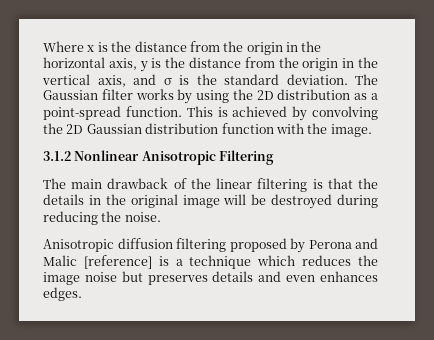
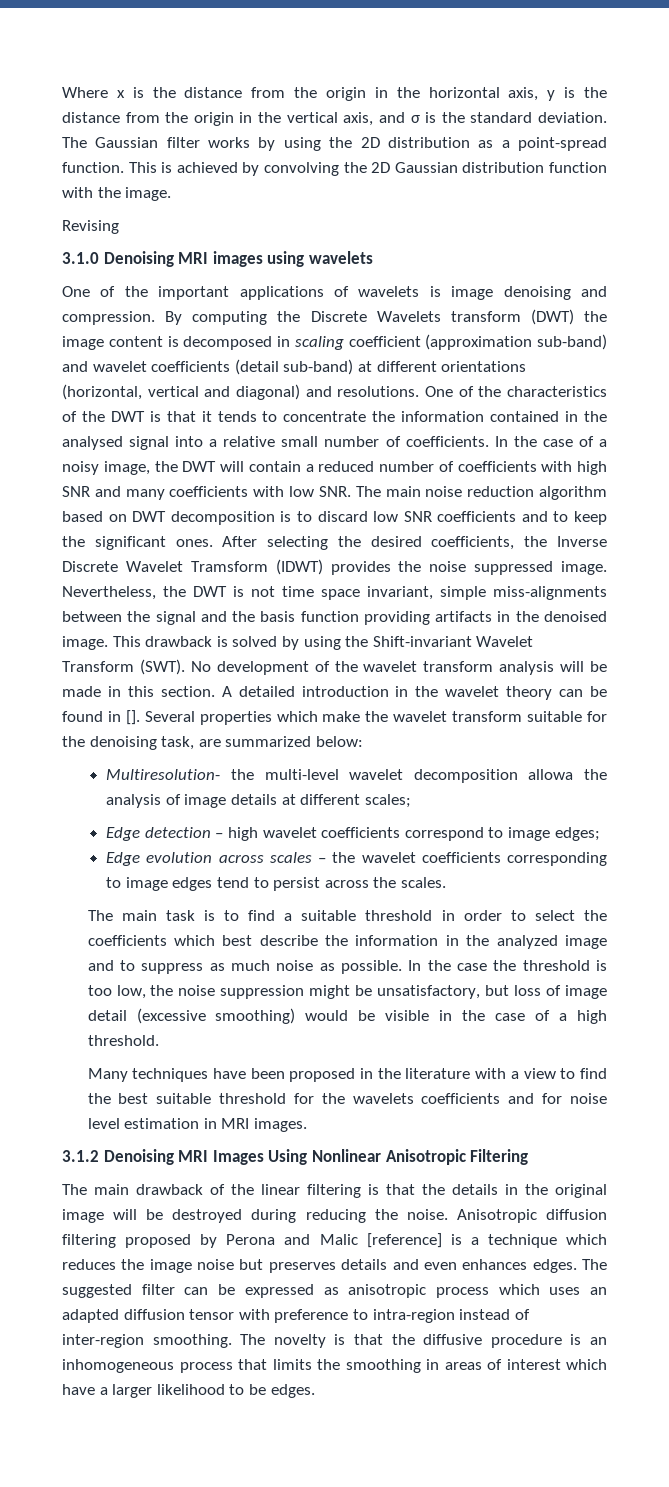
[43,151,71,161] 3.1.2 -> [62,220,119,234] [62,251,373,267] [62,286,607,300] [62,309,607,325] [62,334,607,350] [62,359,527,375] [62,384,607,400] [62,411,607,422] [62,436,608,450] [62,461,607,475] [62,486,607,500] [62,511,607,525] [62,536,607,550] [62,559,607,575] [62,586,607,600] [62,611,607,625] [62,636,534,650] [62,659,607,675] [62,686,608,700] [62,710,608,725] [62,736,363,750] [106,769,607,783] [106,794,411,808] [106,827,600,841] [106,852,607,866] [106,877,446,891] [87,910,608,921] [87,935,607,949] [87,960,607,974] [87,985,608,999] [87,1008,608,1024] [87,1035,159,1046] [87,1068,607,1082] [87,1093,607,1104] [87,1118,307,1132] [62,1149,308,1165] Revising // 3.1.0 Denoising MRI images using wavelets // One of the important applications of wavelets is image denoising and compression. By computing the Discrete Wavelets transform (DWT) the image content is decomposed in scaling coefficient (approximation sub-band) and wavelet coefficients (detail sub-band) at different orientations (horizontal, vertical and diagonal) and resolutions. One of the characteristics of the DWT is that it tends to concentrate the information contained in the analysed signal into a relative small number of coefficients. In the case of a noisy image, the DWT will contain a reduced number of coefficients with high SNR and many coefficients with low SNR. The main noise reduction algorithm based on DWT decomposition is to discard low SNR coefficients and to keep the significant ones. After selecting the desired coefficients, the Inverse Discrete Wavelet Tramsform (IDWT) provides the noise suppressed image. Nevertheless, the DWT is not time space invariant, simple miss-alignments between the signal and the basis function providing artifacts in the denoised image. This drawback is solved by using the Shift-invariant Wavelet Transform (SWT). No development of the wavelet transform analysis will be made in this section. A detailed introduction in the wavelet theory can be found in []. Several properties which make the wavelet transform suitable for the denoising task, are summarized below: // Multiresolution- the multi-level wavelet decomposition allowa the analysis of image details at different scales; // Edge detection – high wavelet coefficients correspond to image edges; // Edge evolution across scales – the wavelet coefficients corresponding to image edges tend to persist across the scales. // The main task is to find a suitable threshold in order to select the coefficients which best describe the information in the analyzed image and to suppress as much noise as possible. In the case the threshold is too low, the noise suppression might be unsatisfactory, but loss of image detail (excessive smoothing) would be visible in the case of a high threshold. // Many techniques have been proposed in the literature with a view to find the best suitable threshold for the wavelets coefficients and for noise level estimation in MRI images. // 3.1.2 Denoising MRI Images Using
(161, 217) // -> (448, 1214) none
(82, 294) none -> [582,1259,608,1270] [62,1284,607,1298] [62,1309,530,1323] [62,1334,608,1348] [62,1359,607,1373] [62,1384,315,1398] The suggested filter can be expressed as anisotropic process which uses an adapted diffusion tensor with preference to intra-region instead of inter-region smoothing. The novelty is that the diffusive procedure is an inhomogeneous process that limits the smoothing in areas of interest which have a larger likelihood to be edges.

